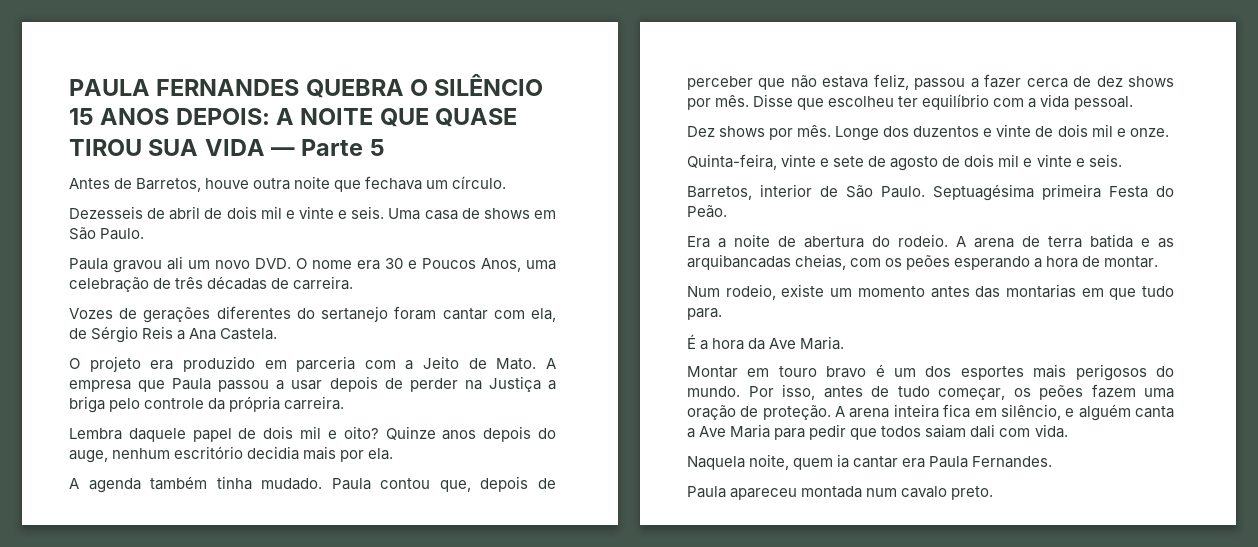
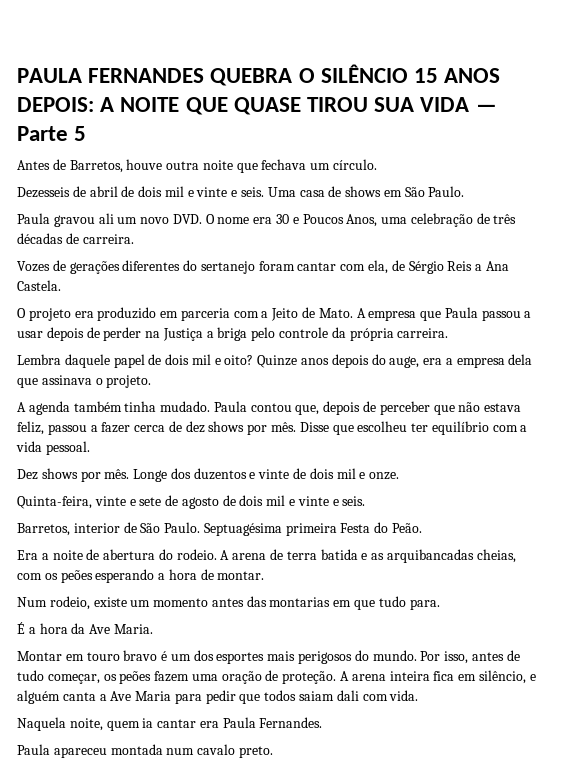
[112,446,394,462] nenhum escritório decidia mais por ela. -> [423,354,533,368] [17,375,152,388] era a empresa dela que assinava o projeto.

